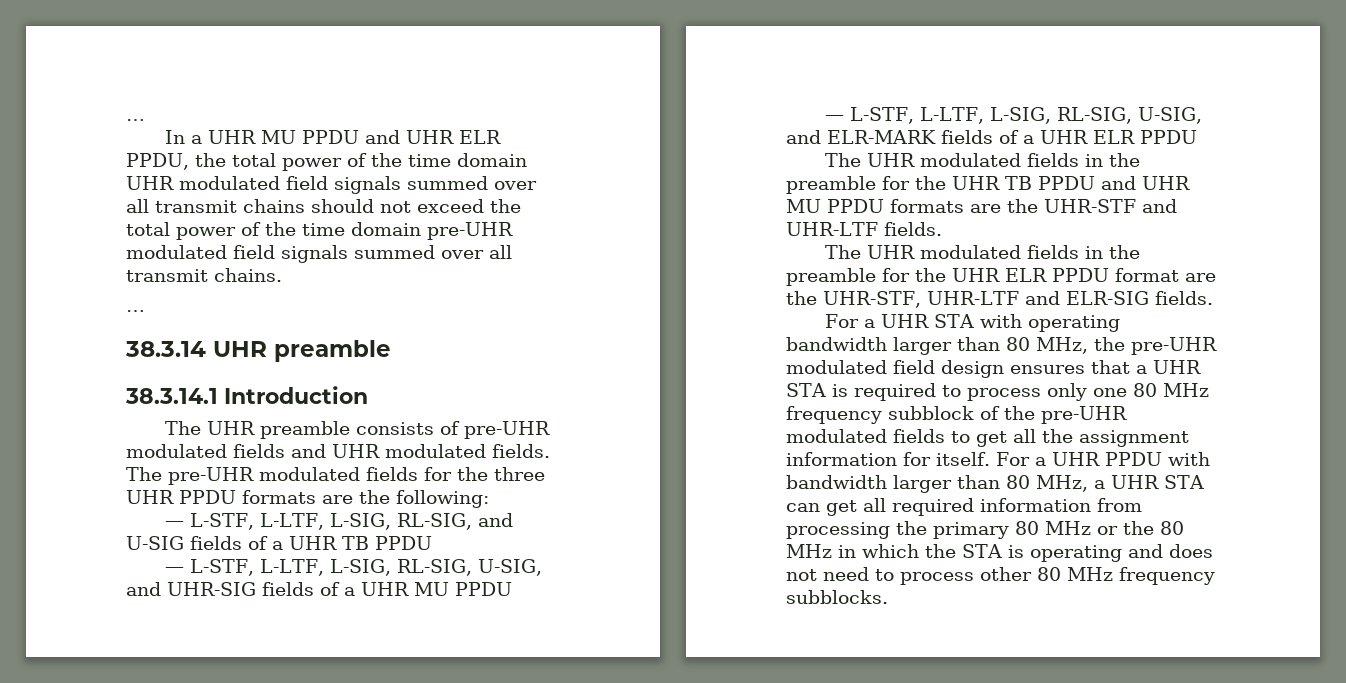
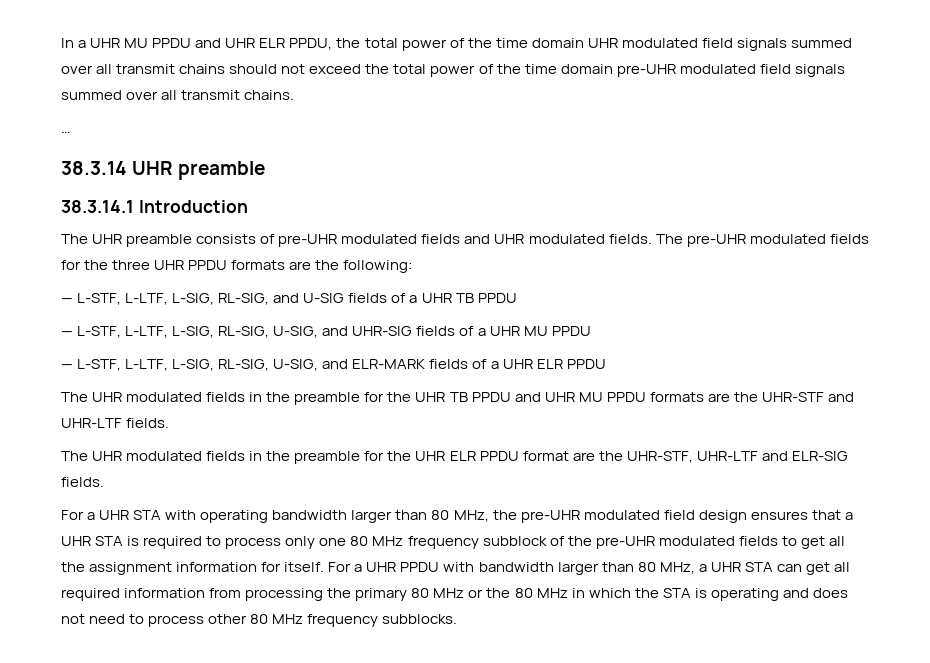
[126,119,145,121] … // -> (61, 43) none

